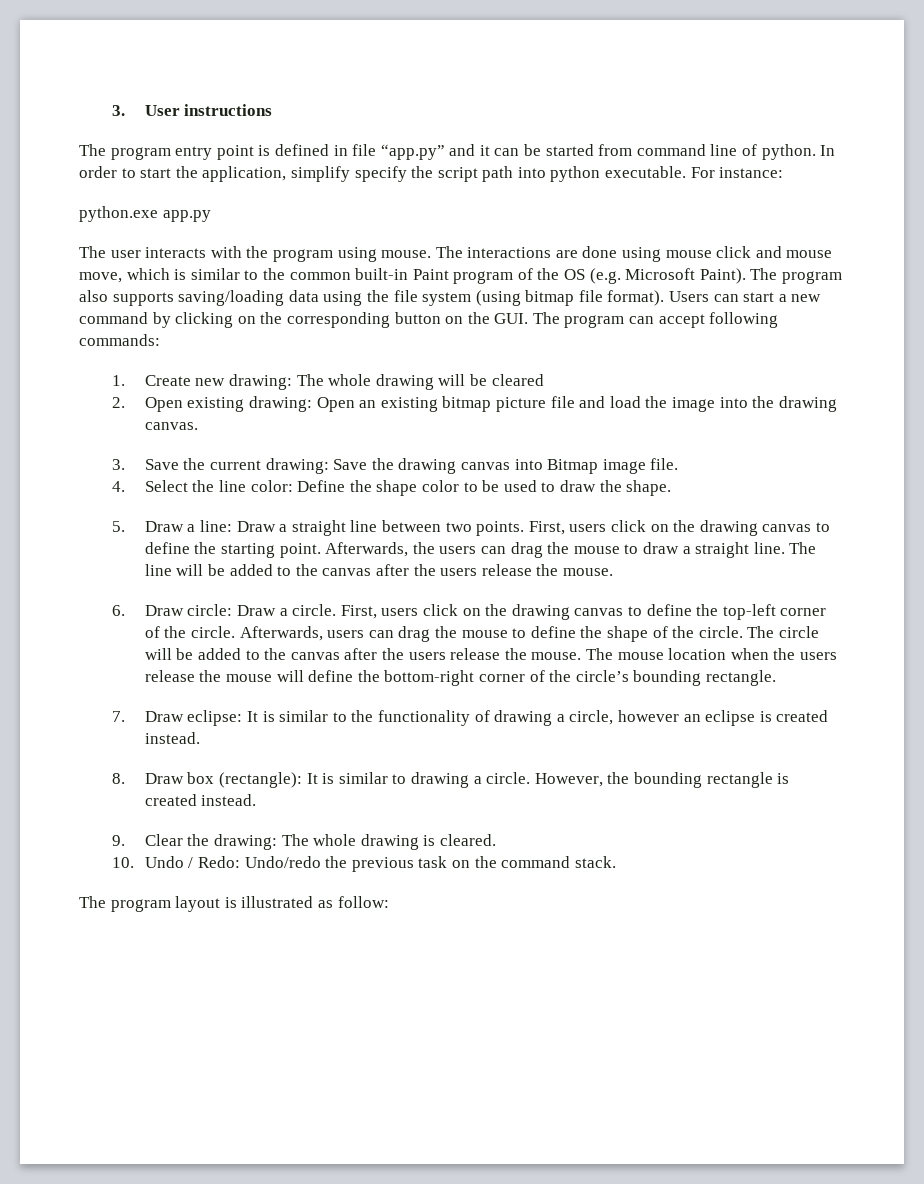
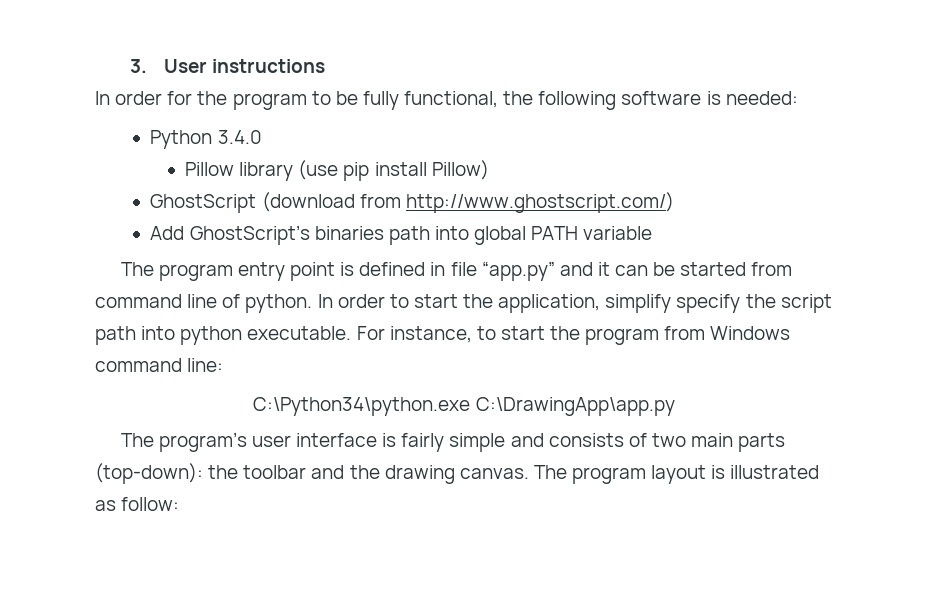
(273, 110) none -> [95,91,798,110] [150,130,262,149] [185,160,489,181] [150,192,674,213] [150,225,653,245] // In order for the program to be fully functional, the following software is needed: // Python 3.4.0 // Pillow library (use pip install Pillow) // GhostScript (download from http://www.ghostscript.com/) // Add GhostScript’s binaries path into global PATH variable
[719,167,784,178] [79,206,211,222] [79,246,833,262] [79,268,843,284] [79,290,822,306] [79,312,779,328] [79,334,160,346] [111,374,544,390] [111,396,837,412] [144,422,198,430] [111,458,679,474] [111,480,672,496] [111,520,830,536] [144,542,817,558] [144,564,613,576] [111,604,827,620] [144,626,819,642] [144,648,837,660] [144,670,776,686] [111,710,829,726] [144,732,200,744] [111,772,790,788] [144,794,257,806] [111,834,497,850] [111,856,616,872] instance: // python.exe app.py // The user interacts with the program using mouse. The interactions are done using mouse click and mouse move, which is similar to the common built-in Paint program of the OS (e.g. Microsoft Paint). The program also supports saving/loading data using the file system (using bitmap file format). Users can start a new command by clicking on the corresponding button on the GUI. The program can accept following commands: // 1. Create new drawing: The whole drawing will be cleared // 2. Open existing drawing: Open an existing bitmap picture file and load the image into the drawing canvas. // 3. Save the current drawing: Save the drawing canvas into Bitmap image file. // 4. Select the line color: Define the shape color to be used to draw the shape. // 5. Draw a line: Draw a straight line between two points. First, users click on the drawing canvas to define the starting point. Afterwards, the users can drag the mouse to draw a straight line. The line will be added to the canvas after the users release the mouse. // 6. Draw circle: Draw a circle. First, users click on the drawing canvas to define the top-left corner of the circle. Afterwards, users can drag the mouse to define the shape of the circle. The circle will be added to the canvas after the users release the mouse. The mouse location when the users release the mouse will define the bottom-right corner of the circle’s bounding rectangle. // 7. Draw eclipse: It is similar to the functionality of drawing a circle, however an eclipse is created instead. // 8. Draw box (rectangle): It is similar to drawing a circle. However, the bounding rectangle is created instead. // 9. Clear the drawing: The whole drawing is cleared. // 10. Undo / Redo: Undo/redo the previous task on the command stack. // -> [389,326,791,345] [95,358,224,372] [253,397,675,416] [120,432,786,452] [95,463,529,484] instance, to start the program from Windows command line: // C:\Python34\python.exe C:\DrawingApp\app.py // The program’s user interface is fairly simple and consists of two main parts (top-down): the toolbar and the drawing canvas.

